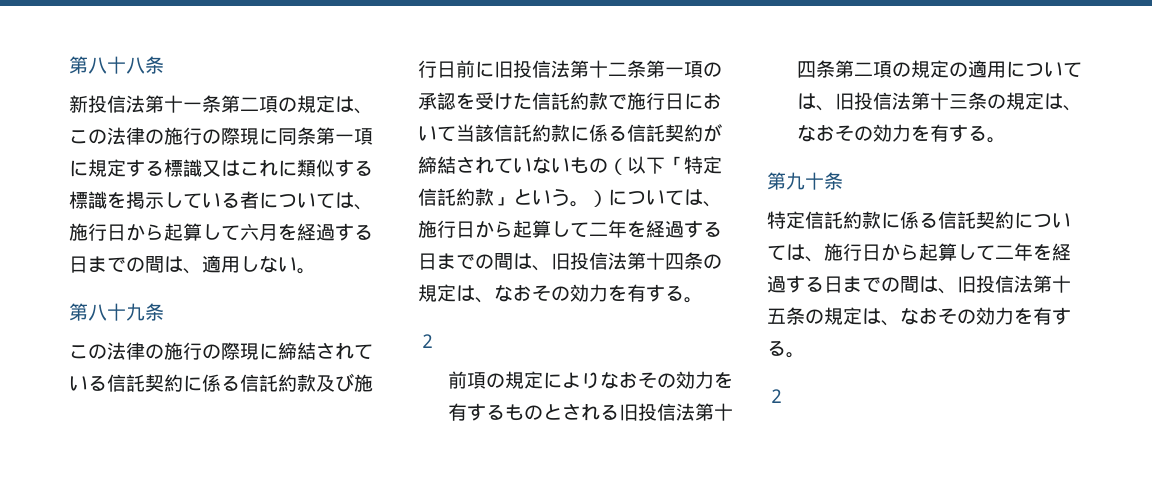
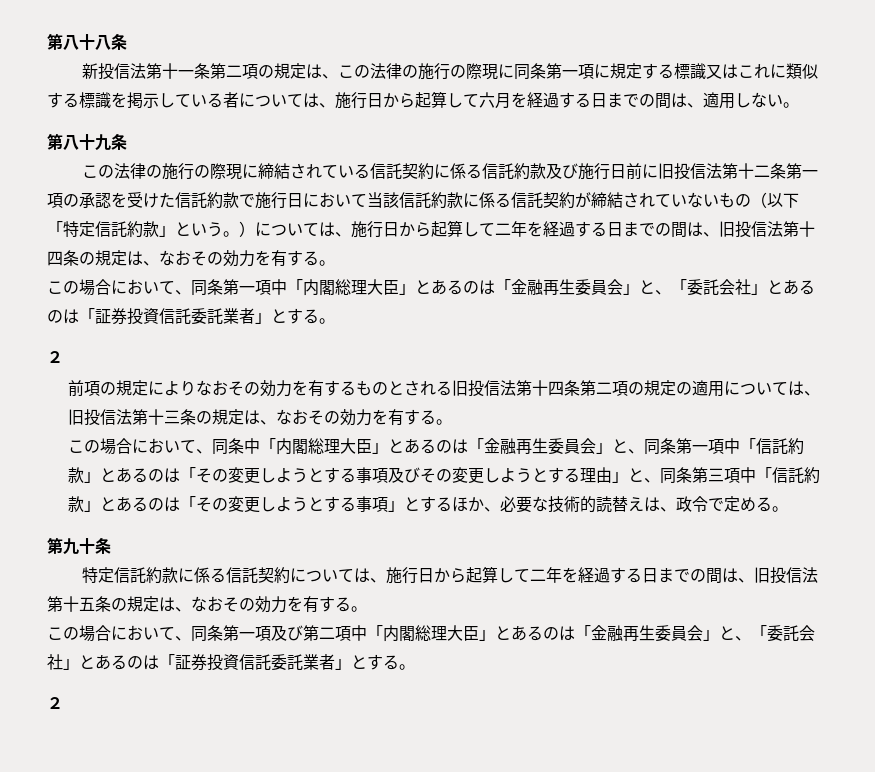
(703, 300) none -> [47,279,815,296] [47,308,335,325] // この場合において、同条第一項中「内閣総理大臣」とあるのは「金融再生委員会」と、「委託会社」とあるのは「証券投資信託委託業者」とする。
(1006, 140) none -> [68,438,805,455] [68,467,821,484] [68,496,789,513] // この場合において、同条中「内閣総理大臣」とあるのは「金融再生委員会」と、同条第一項中「信託約款」とあるのは「その変更しようとする事項及びその変更しようとする理由」と、同条第三項中「信託約款」とあるのは「その変更しようとする事項」とするほか、必要な技術的読替えは、政令で定める。
(805, 355) none -> [47,625,815,642] [47,654,415,671] // この場合において、同条第一項及び第二項中「内閣総理大臣」とあるのは「金融再生委員会」と、「委託会社」とあるのは「証券投資信託委託業者」とする。

